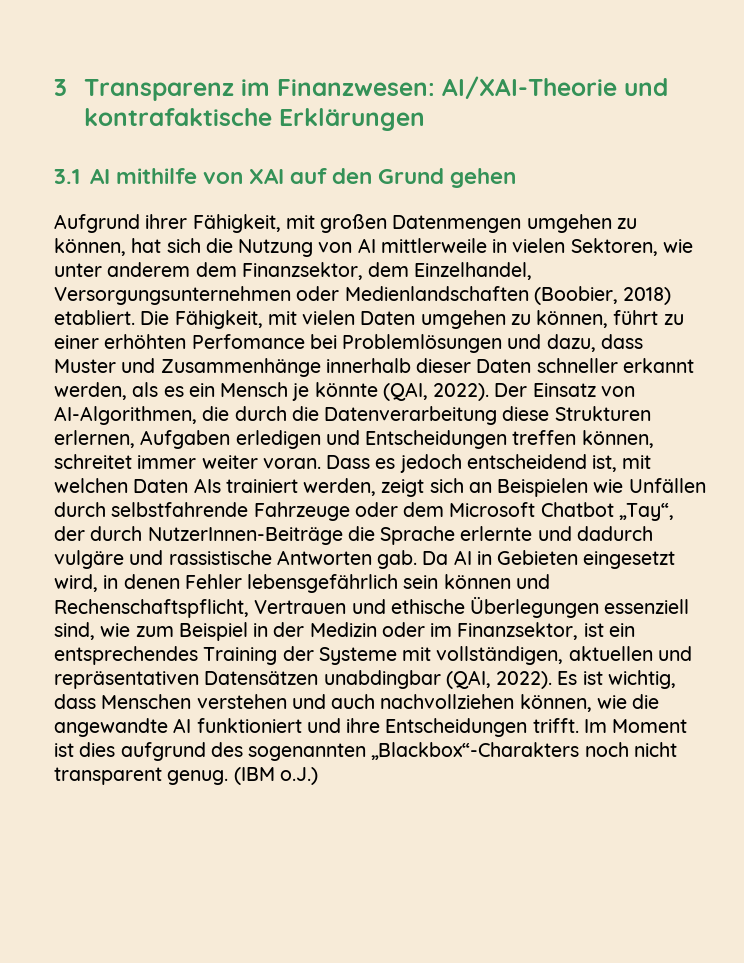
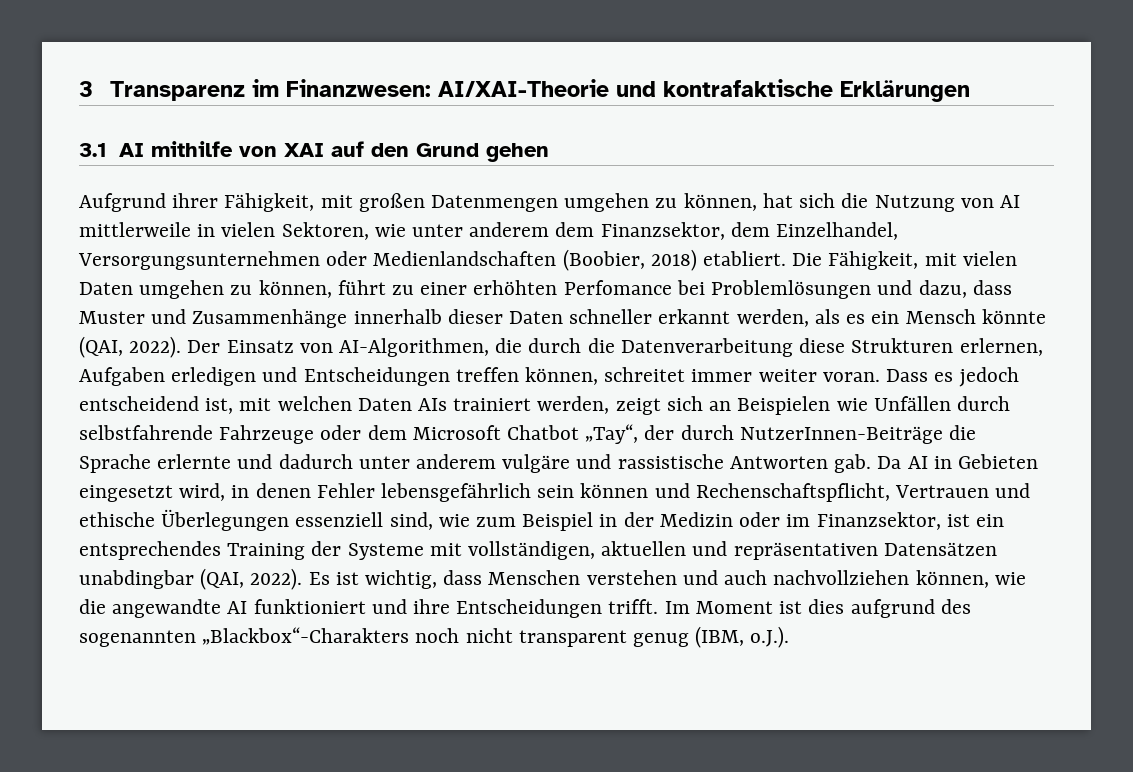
[292,383,310,401] je -> (976, 316) none
(653, 533) none -> [358,454,497,469] unter anderem
[167,767,318,785] genug. (IBM o.J.) -> [633,626,790,648] genug (IBM, o.J.).

